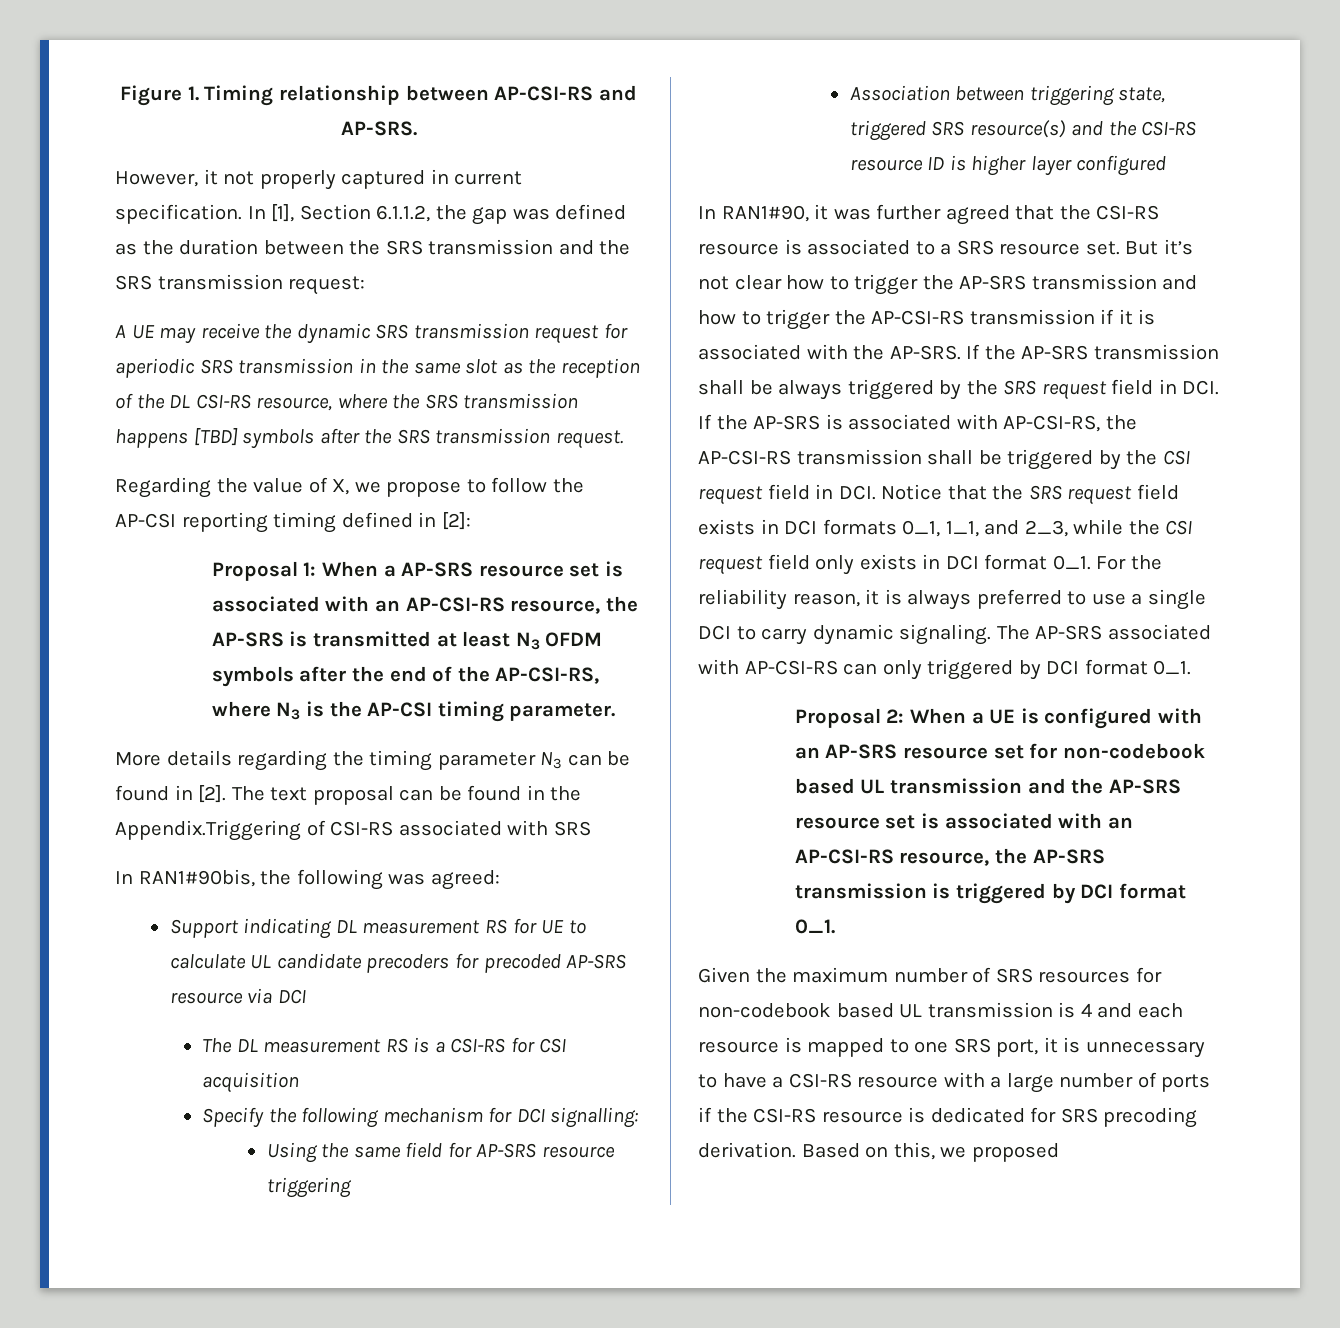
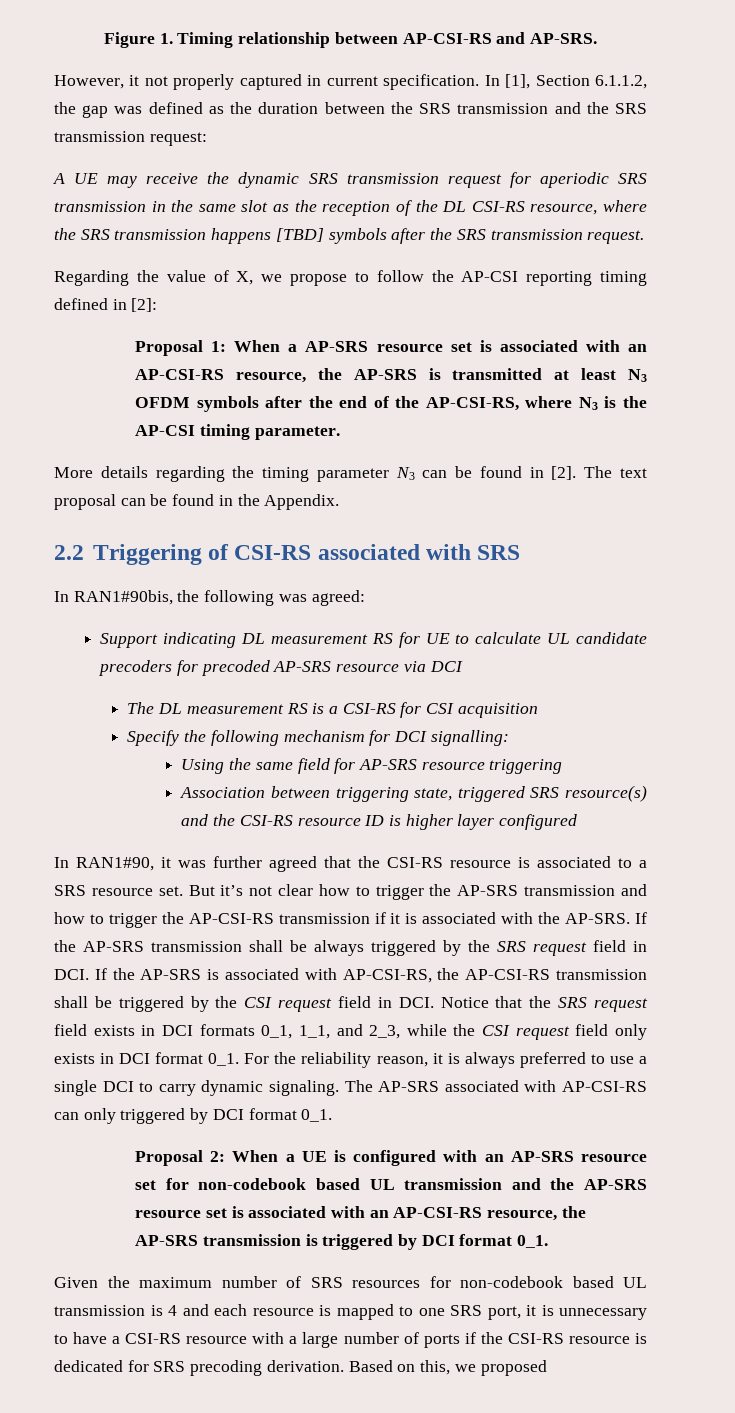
[115,820,301,841] Appendix.Triggering -> [264,494,340,510] [54,544,202,565] Appendix. // 2.2 Triggering

